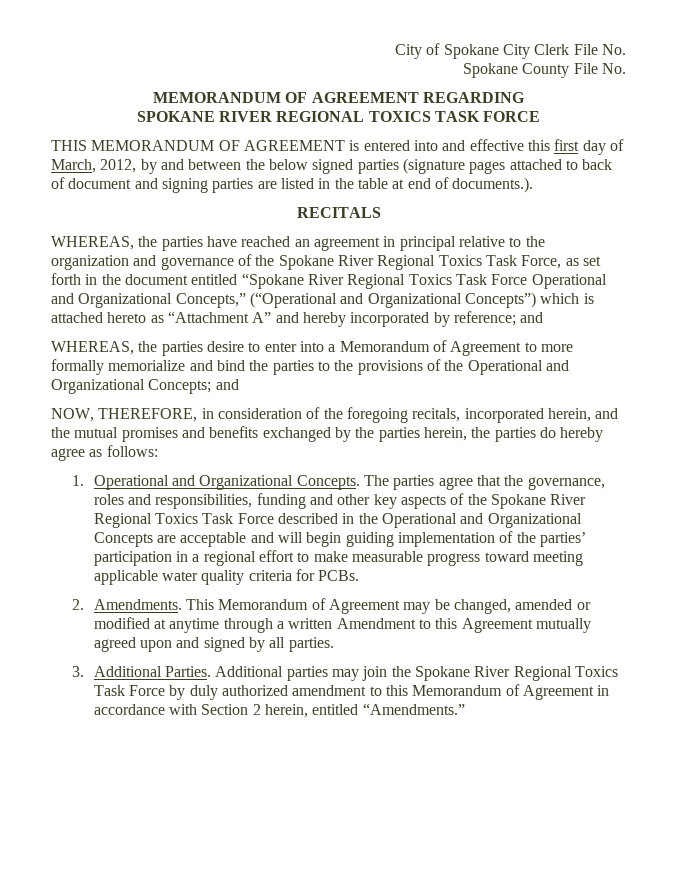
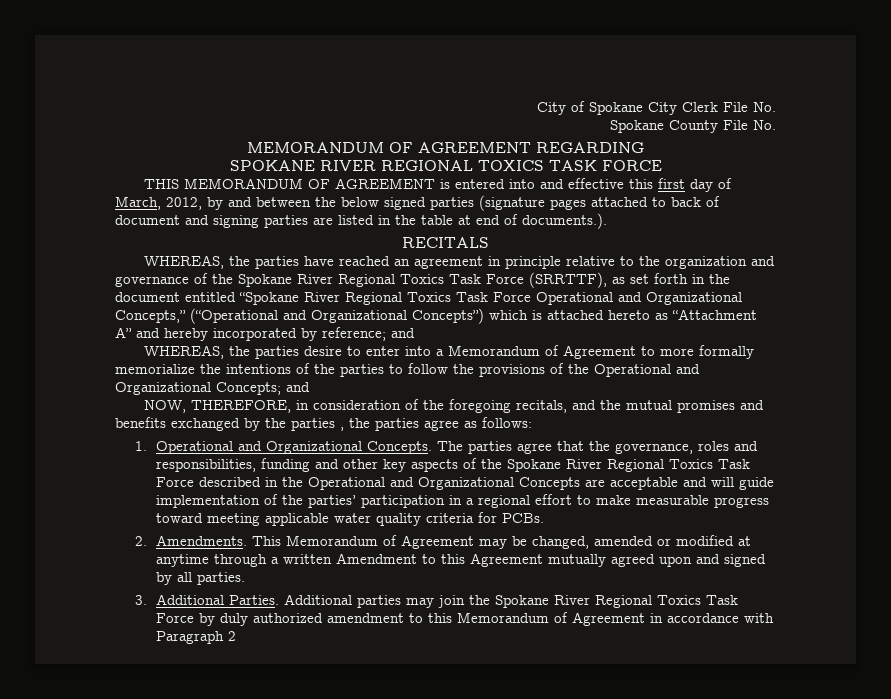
[399,236,456,251] principal -> [505,256,562,269] principle
[521,255,562,269] Force, -> [486,272,607,288] Force (SRRTTF),
[189,360,245,371] and bind -> [200,363,310,374] the intentions of
(330, 366) none -> [408,363,448,374] follow
[464,408,591,423] incorporated herein, -> (568, 406) none
[423,427,604,442] herein, the parties do hereby -> [340,418,419,431] , the parties
[306,532,394,547] begin guiding -> [738,477,774,490] guide
[201,703,465,718] Section 2 herein, entitled “Amendments.” -> [155,631,236,644] Paragraph 2

